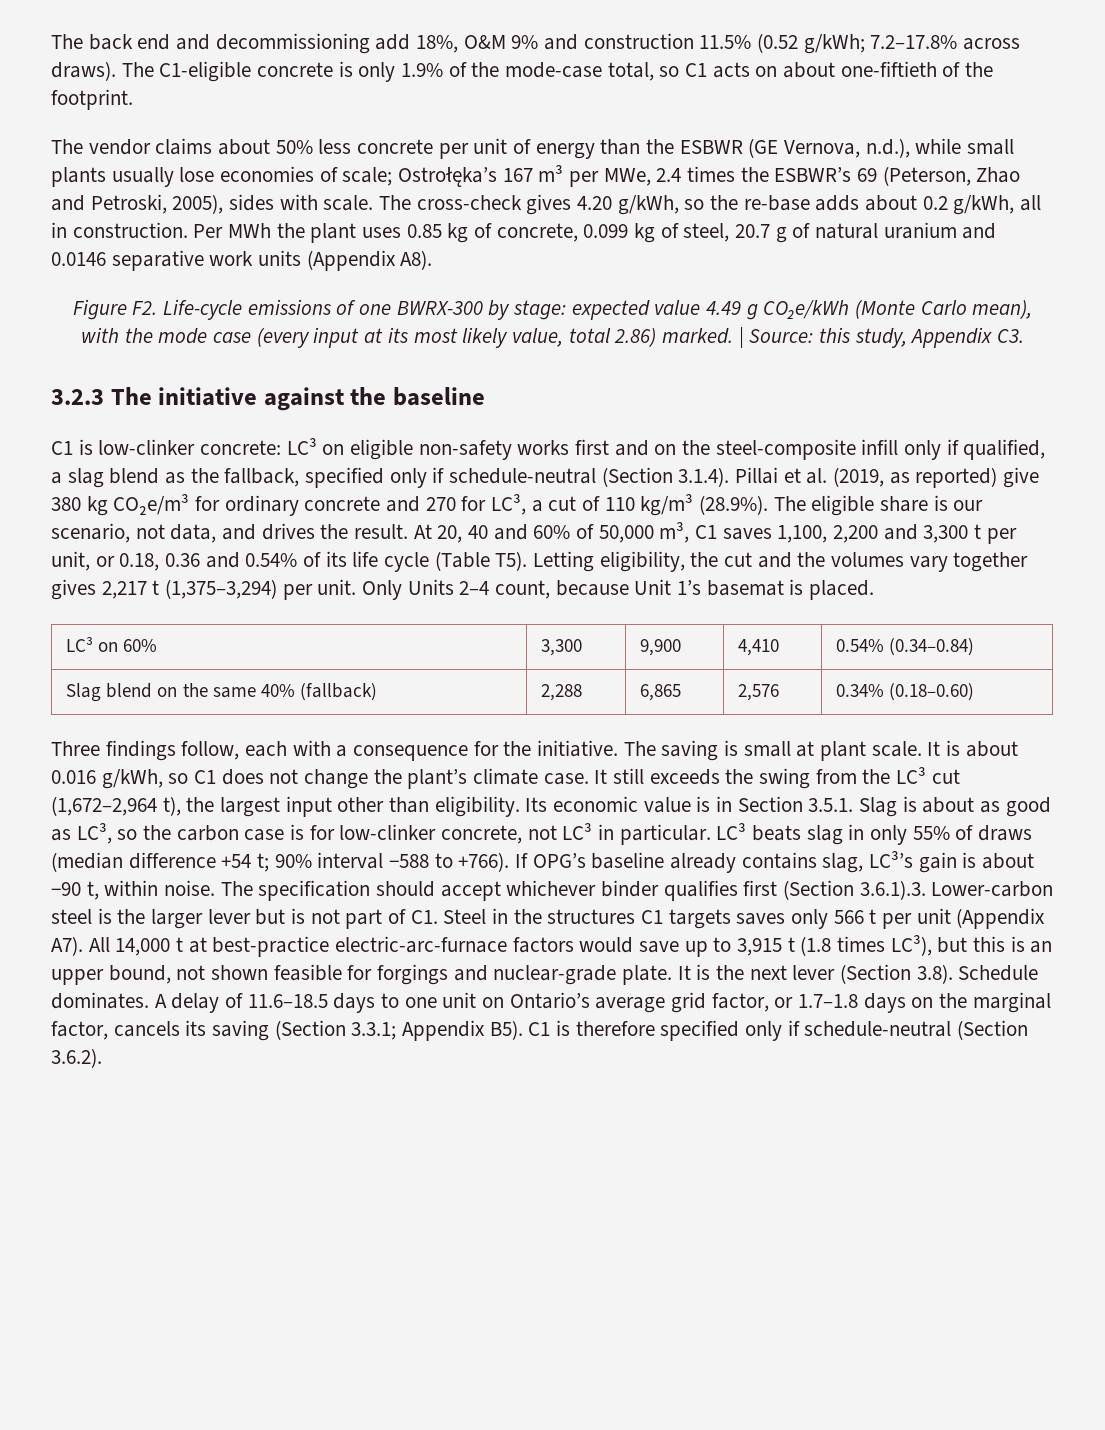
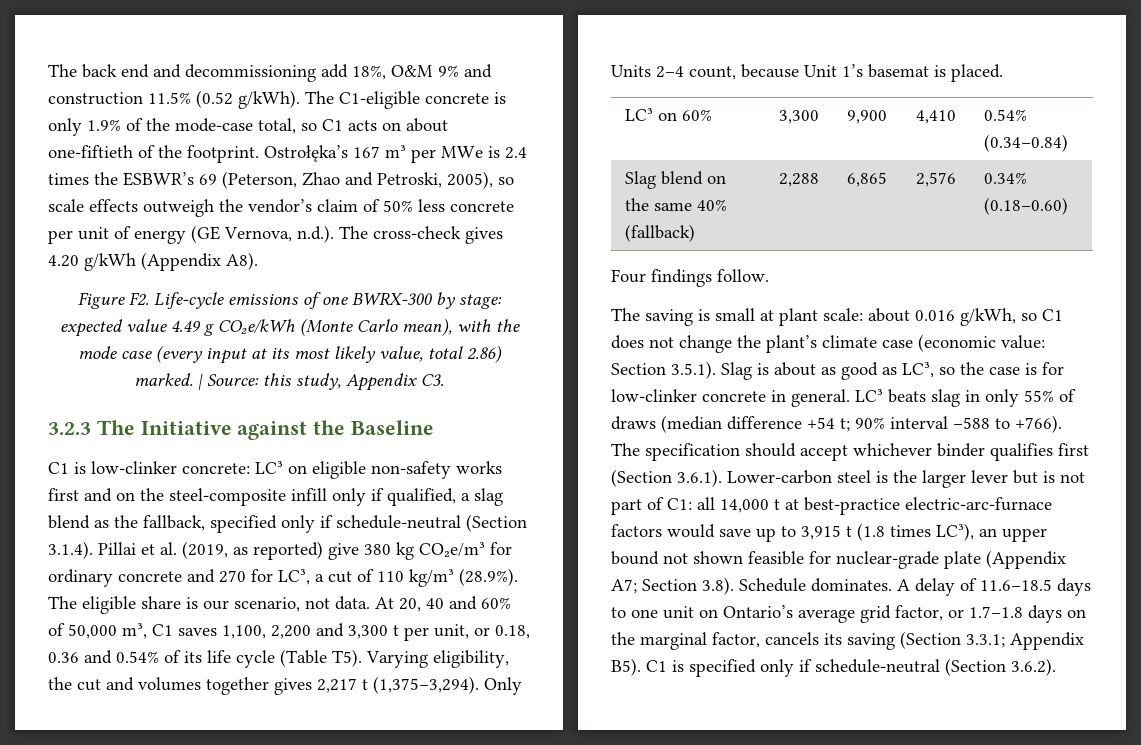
[803,34,1021,54] [51,61,116,81] g/kWh; 7.2–17.8% across draws). -> [238,90,300,109] g/kWh).
[51,138,1015,159] [51,166,393,187] // The vendor claims about 50% less concrete per unit of energy than the ESBWR (GE Vernova, n.d.), while small plants usually lose economies of scale; -> (259, 154) none
[603,168,651,186] MWe, -> [441,146,500,158] MWe is
[229,194,1042,215] [51,222,997,243] [51,250,302,271] sides with scale. The cross-check gives 4.20 g/kWh, so the re-base adds about 0.2 g/kWh, all in construction. Per MWh the plant uses 0.85 kg of concrete, 0.099 kg of steel, 20.7 g of natural uranium and 0.0146 separative work units -> [498,177,514,185] [48,199,514,217] [48,225,503,244] [48,253,136,271] so scale effects outweigh the vendor’s claim of 50% less concrete per unit of energy (GE Vernova, n.d.). The cross-check gives 4.20 g/kWh
[158,387,258,406] initiative -> [140,421,232,435] Initiative
[393,387,486,406] baseline -> [351,420,435,435] Baseline
[170,523,409,543] data, and drives the result. -> [335,596,370,610] data.
[533,551,595,572] Letting -> [366,651,428,668] Varying
[797,552,948,572] the volumes vary -> [138,677,201,691] volumes
[165,579,357,600] (1,375–3,294) per unit. -> [373,676,479,694] (1,375–3,294).
[51,740,619,761] Three findings follow, each with a consequence for the initiative. -> [611,269,769,287] Four findings follow. //
[871,740,961,757] scale. It is -> [823,308,863,321] scale:
[543,767,960,789] [51,796,854,817] case. It still exceeds the swing from the LC³ cut (1,672–2,964 t), the largest input other than eligibility. Its economic value is in Section 3.5.1. -> [882,334,1045,352] [611,361,716,379] case (economic value: Section 3.5.1).
[176,825,239,841] carbon -> (984, 368) none
[441,823,711,845] concrete, not LC³ in particular. -> [702,389,850,407] concrete in general.
[515,851,1035,873] [51,880,216,900] If OPG’s baseline already contains slag, LC³’s gain is about −90 t, within noise. -> (1062, 424) none
[859,880,926,900] 3.6.1).3. -> [677,469,722,487] 3.6.1).
[410,908,1046,929] [51,936,110,956] C1. Steel in the structures C1 targets saves only 566 t per unit (Appendix A7). All -> [667,497,715,510] C1: all
[937,936,1025,953] but this is -> (974, 532) none
[108,965,171,984] bound, -> [611,551,659,565] bound
[377,964,912,985] forgings and nuclear-grade plate. It is the next lever (Section -> [836,550,1066,569] [611,579,697,594] nuclear-grade plate (Appendix A7; Section
[575,1021,655,1036] therefore -> (684, 666) none

